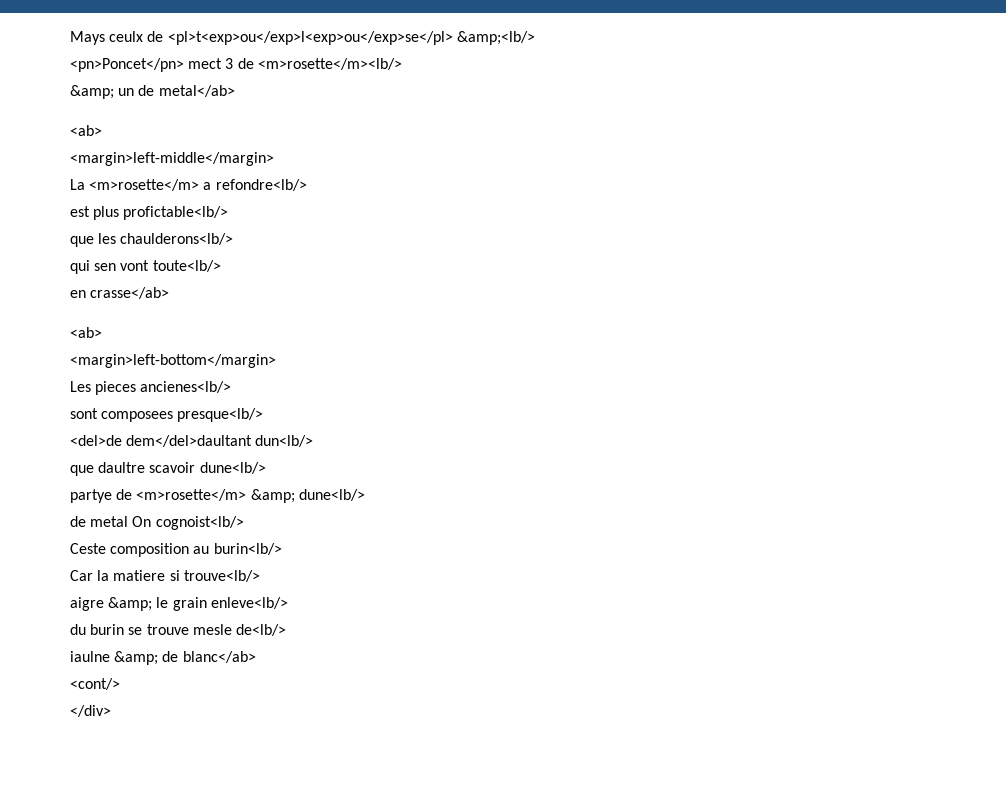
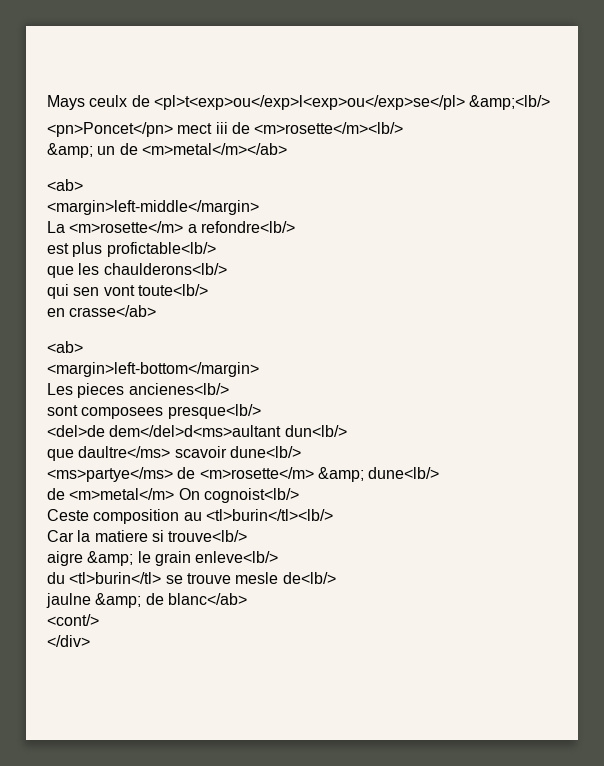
[225,58,234,69] 3 -> [215,122,228,134] iii
[158,85,235,97] metal</ab> -> [141,143,287,155] <m>metal</m></ab>
[126,435,253,447] dem</del>daultant -> [109,425,282,437] dem</del>d<ms>aultant
[98,462,146,473] daultre -> [78,446,171,458] daultre</ms>
[70,489,112,503] partye -> [47,467,173,482] <ms>partye</ms>
[90,516,129,527] metal -> [69,488,175,500] <m>metal</m>
[213,543,282,555] burin<lb/> -> [205,509,333,521] <tl>burin</tl><lb/>
[90,624,125,635] burin -> [69,572,162,584] <tl>burin</tl>
[70,651,110,662] iaulne -> [46,593,91,608] jaulne

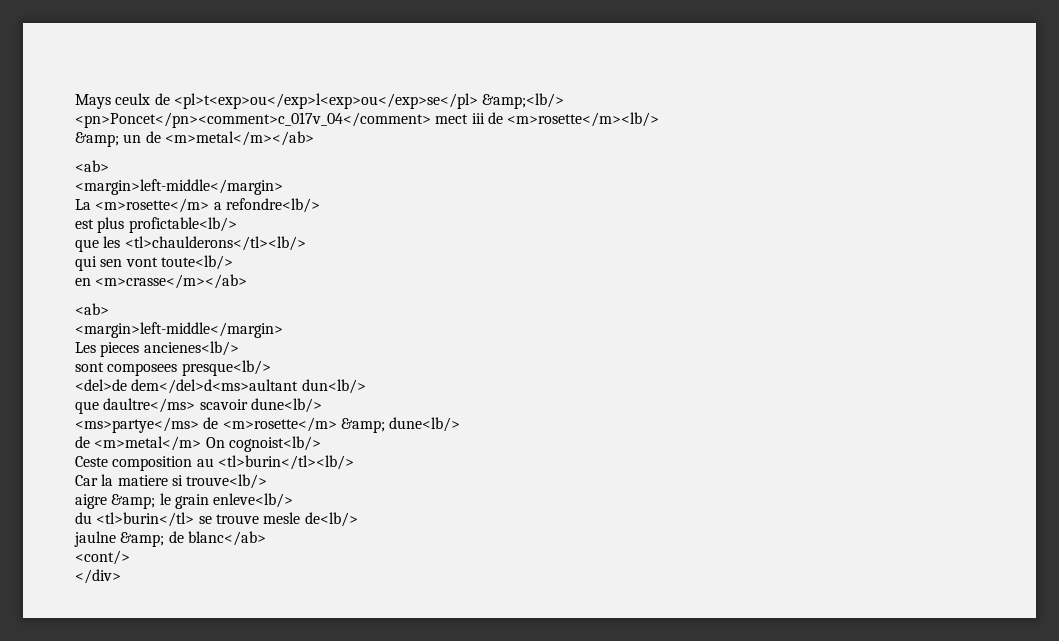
[47,122,173,137] <pn>Poncet</pn> -> [75,112,431,128] <pn>Poncet</pn><comment>c_017v_04</comment>
[103,263,227,275] chaulderons<lb/> -> [124,236,306,251] <tl>chaulderons</tl><lb/>
[69,305,157,317] [47,341,83,353] [47,362,259,377] crasse</ab> // <ab> // <margin>left-bottom</margin> -> [95,274,248,289] [75,303,109,315] [75,322,283,338] <m>crasse</m></ab> // <ab> // <margin>left-middle</margin>

